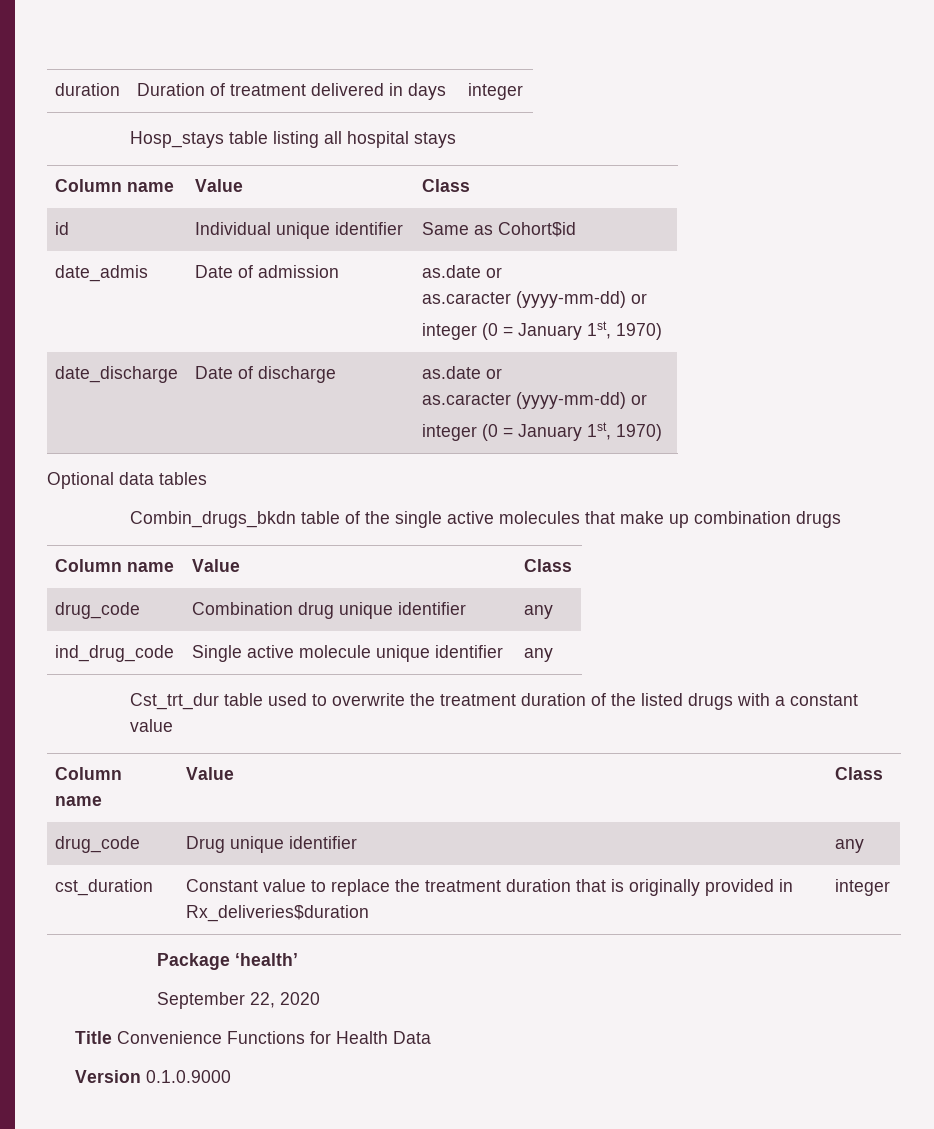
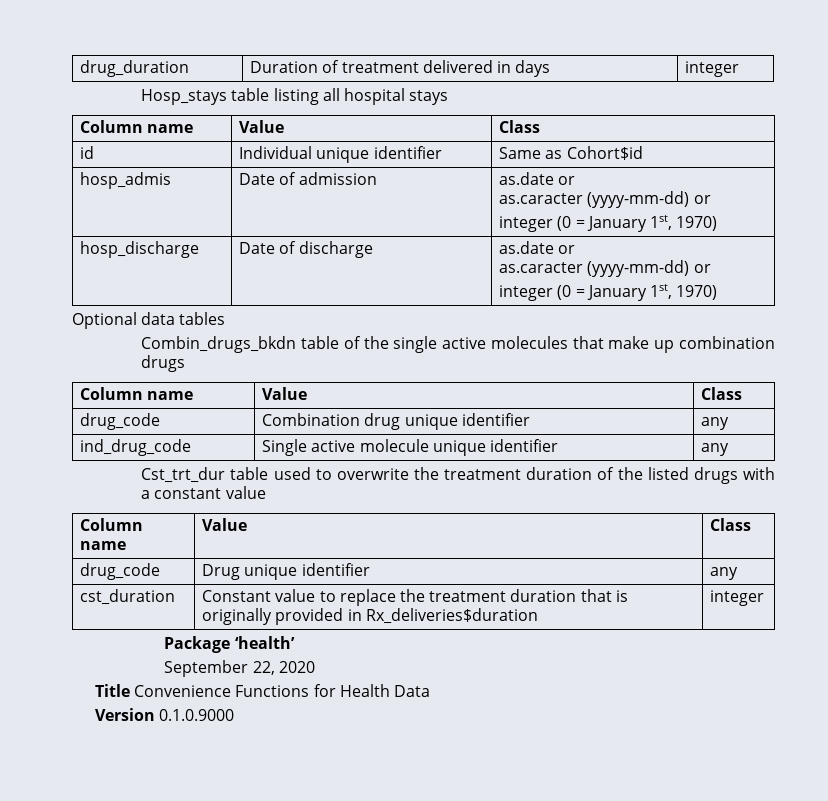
[55,83,121,96] duration -> [80,60,190,77] drug_duration
[55,265,149,282] date_admis -> [80,172,172,189] hosp_admis
[55,366,179,383] date_discharge -> [80,241,200,258] hosp_discharge

